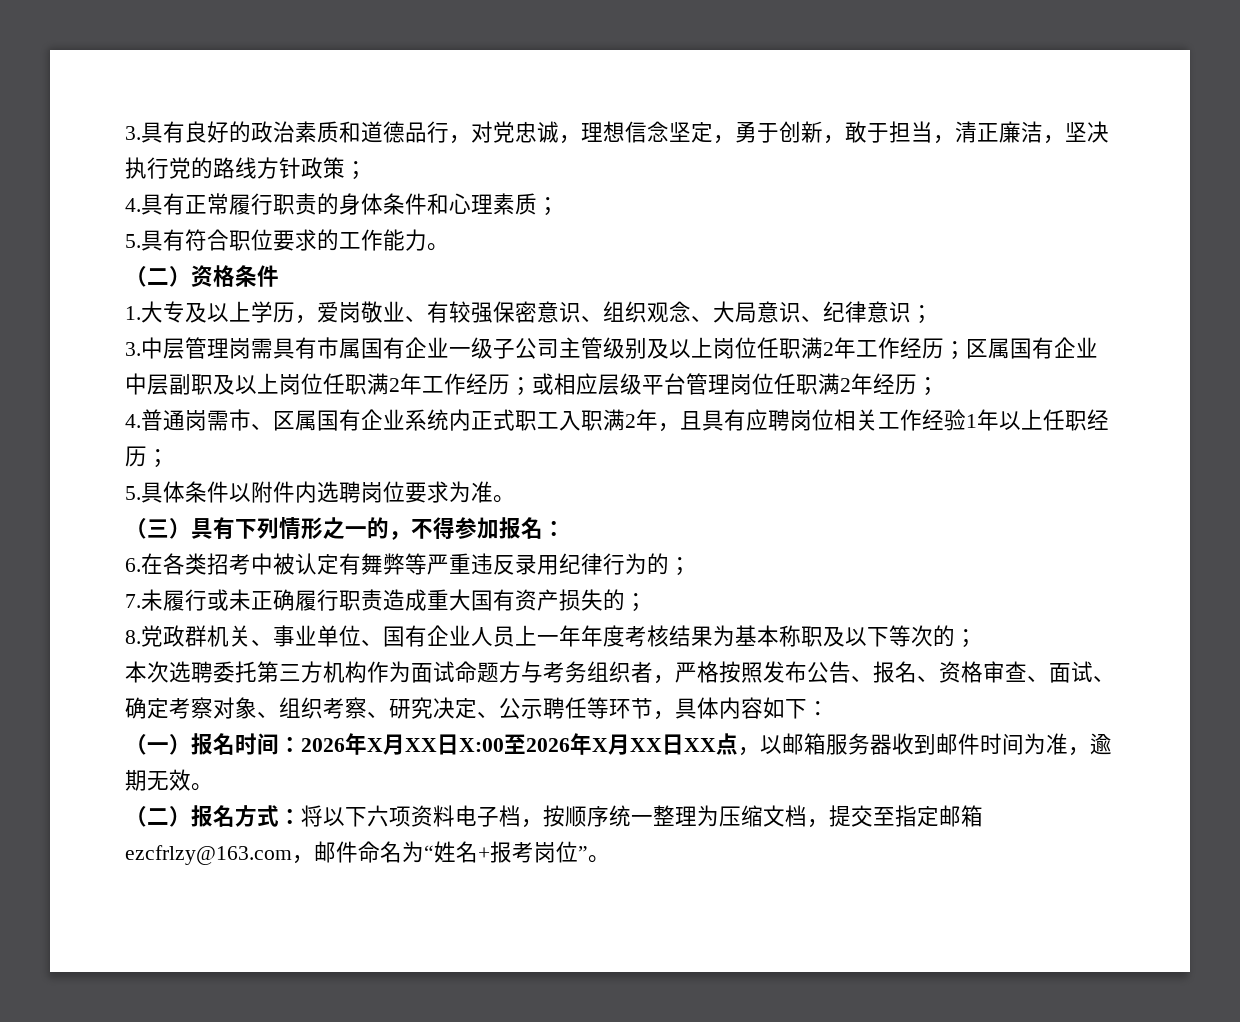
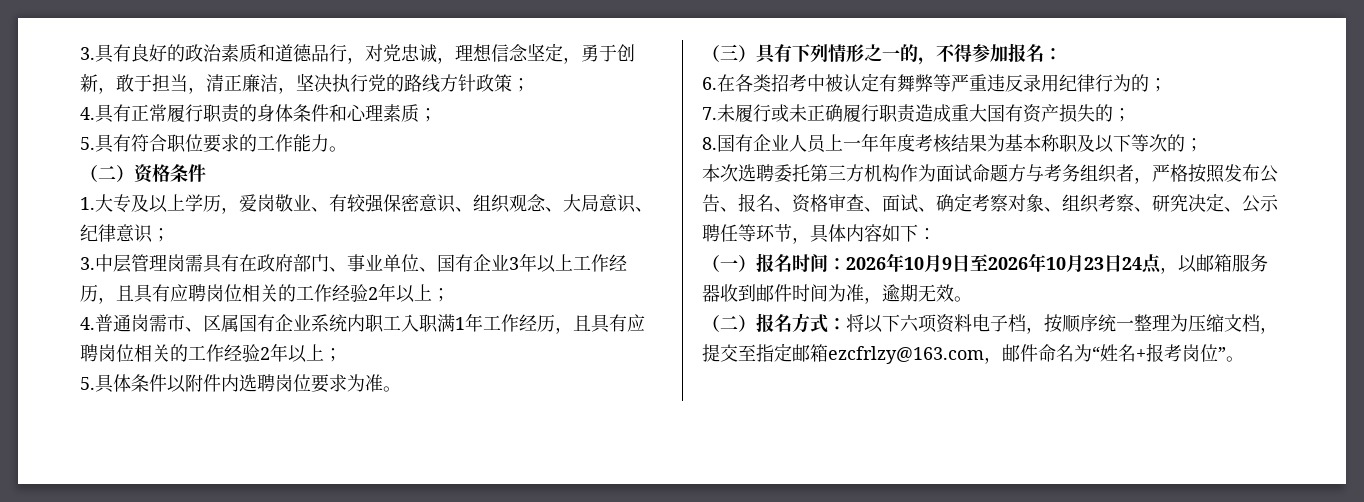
[317,337,1098,360] [125,373,917,396] 市属国有企业一级子公司主管级别及以上岗位任职满2年工作经历；区属国有企业中层副职及以上岗位任职满2年工作经历；或相应层级平台管理岗位任职满2年经历 -> [239,253,627,273] [80,283,432,304] 在政府部门、事业单位、国有企业3年以上工作经历，且具有应聘岗位相关的工作经验2年以上
[471,409,515,431] 正式 -> (365, 323) none
[625,409,1109,432] [125,446,147,467] 2年，且具有应聘岗位相关工作经验1年以上任职经历 -> [455,313,645,334] [80,343,324,363] 1年工作经历，且具有应聘岗位相关的工作经验2年以上
[141,625,383,647] 党政群机关、事业单位、 -> (717, 143) none
[367,733,716,755] X月XX日X:00至2026年X月XX日XX -> [904,253,1142,273] 10月9日至2026年10月23日24

